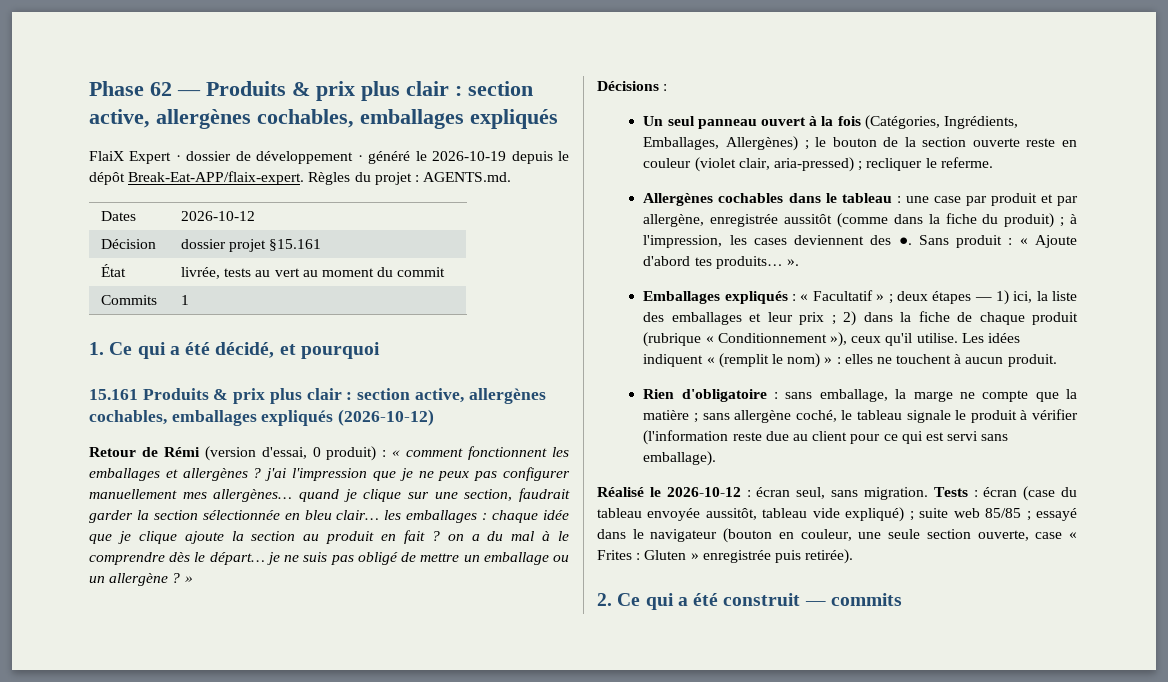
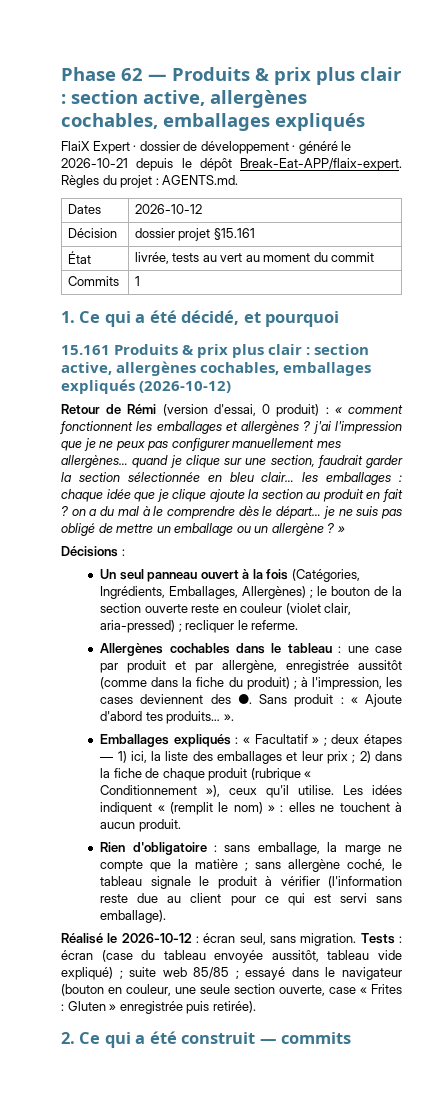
[432,151,507,161] 2026-10-19 -> [61,158,128,168] 2026-10-21

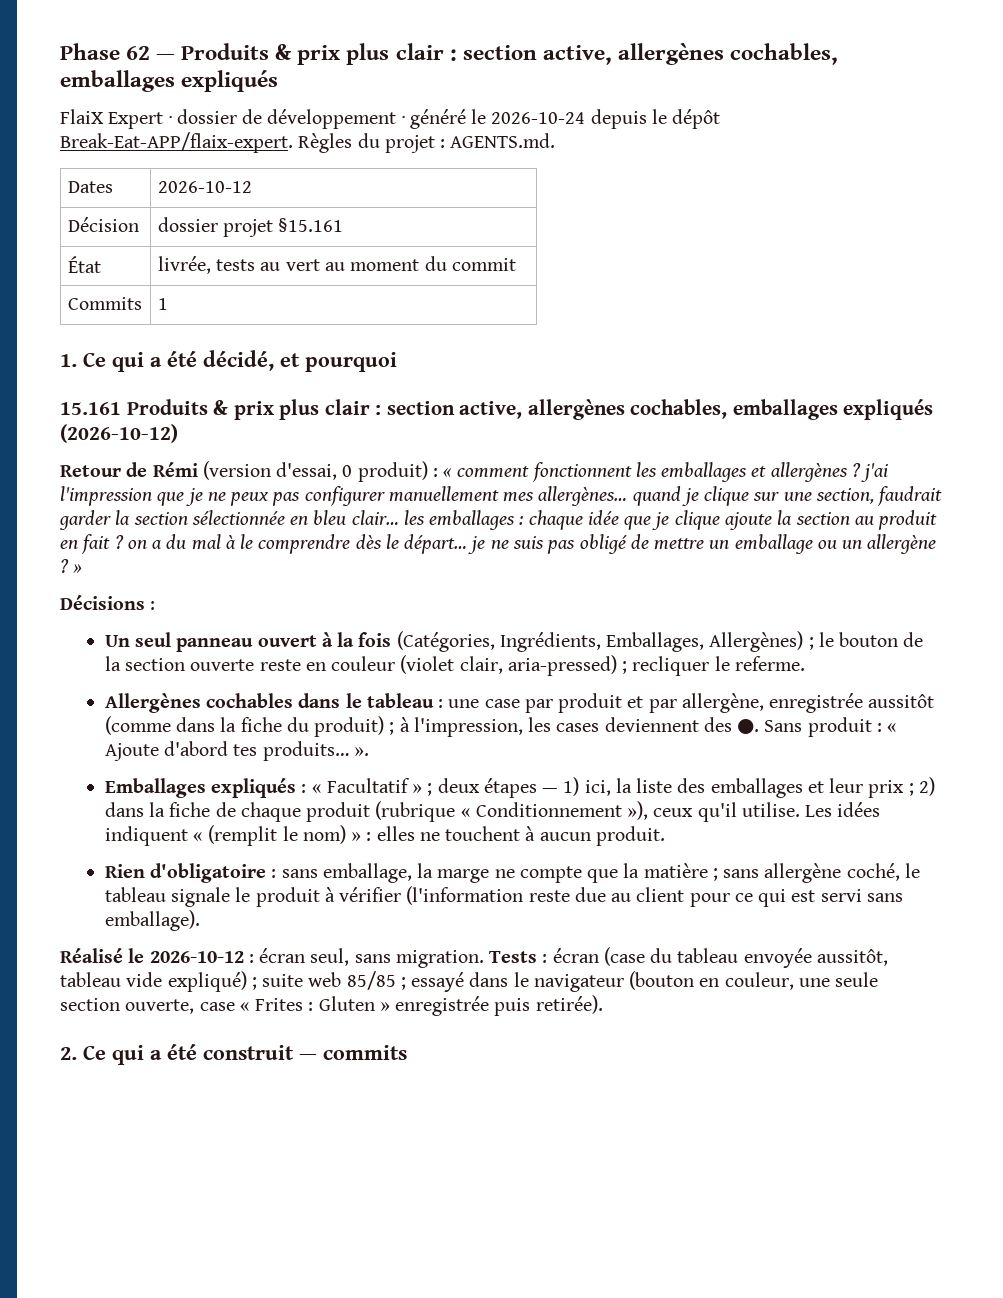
[61,158,128,168] 2026-10-21 -> [491,112,586,124] 2026-10-24

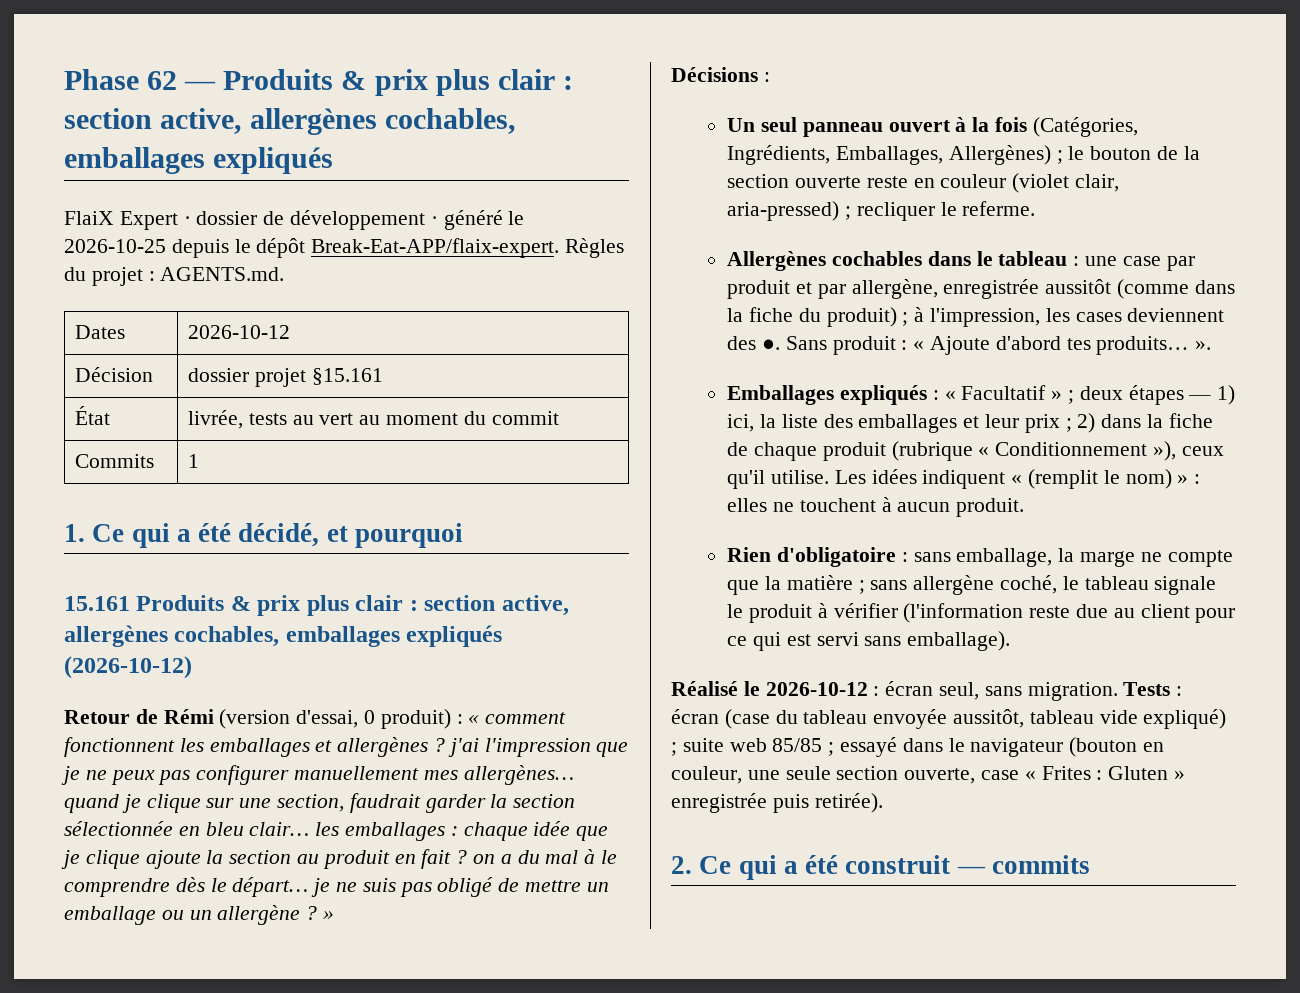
[491,112,586,124] 2026-10-24 -> [64,239,166,253] 2026-10-25

